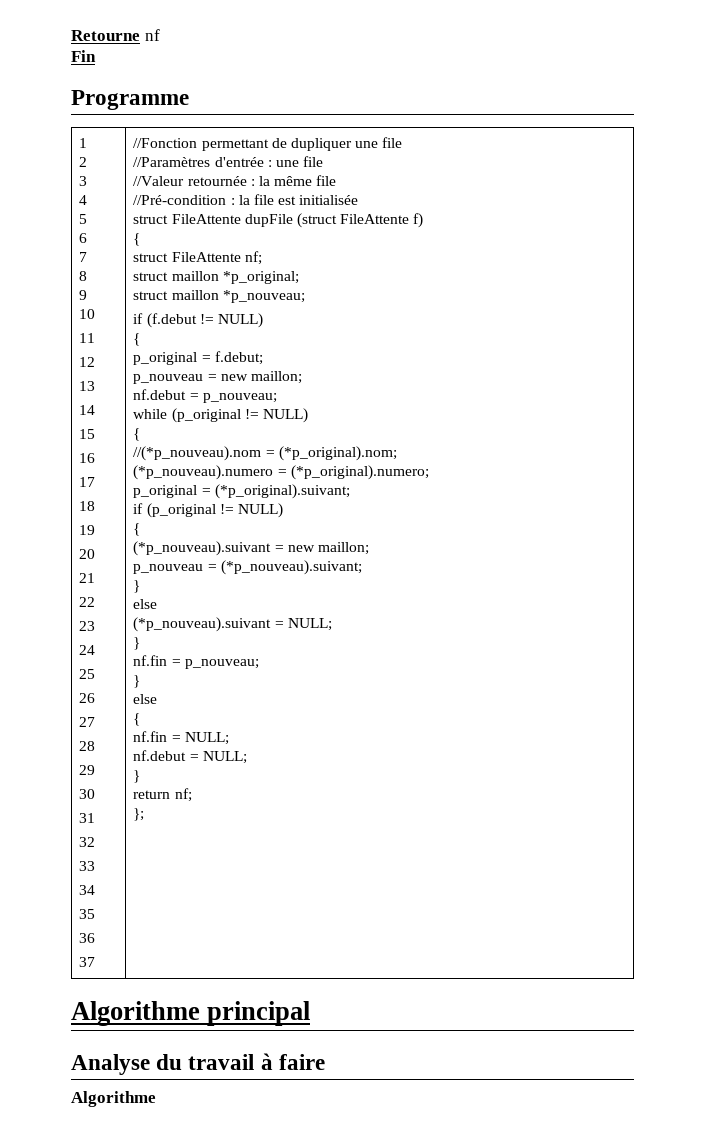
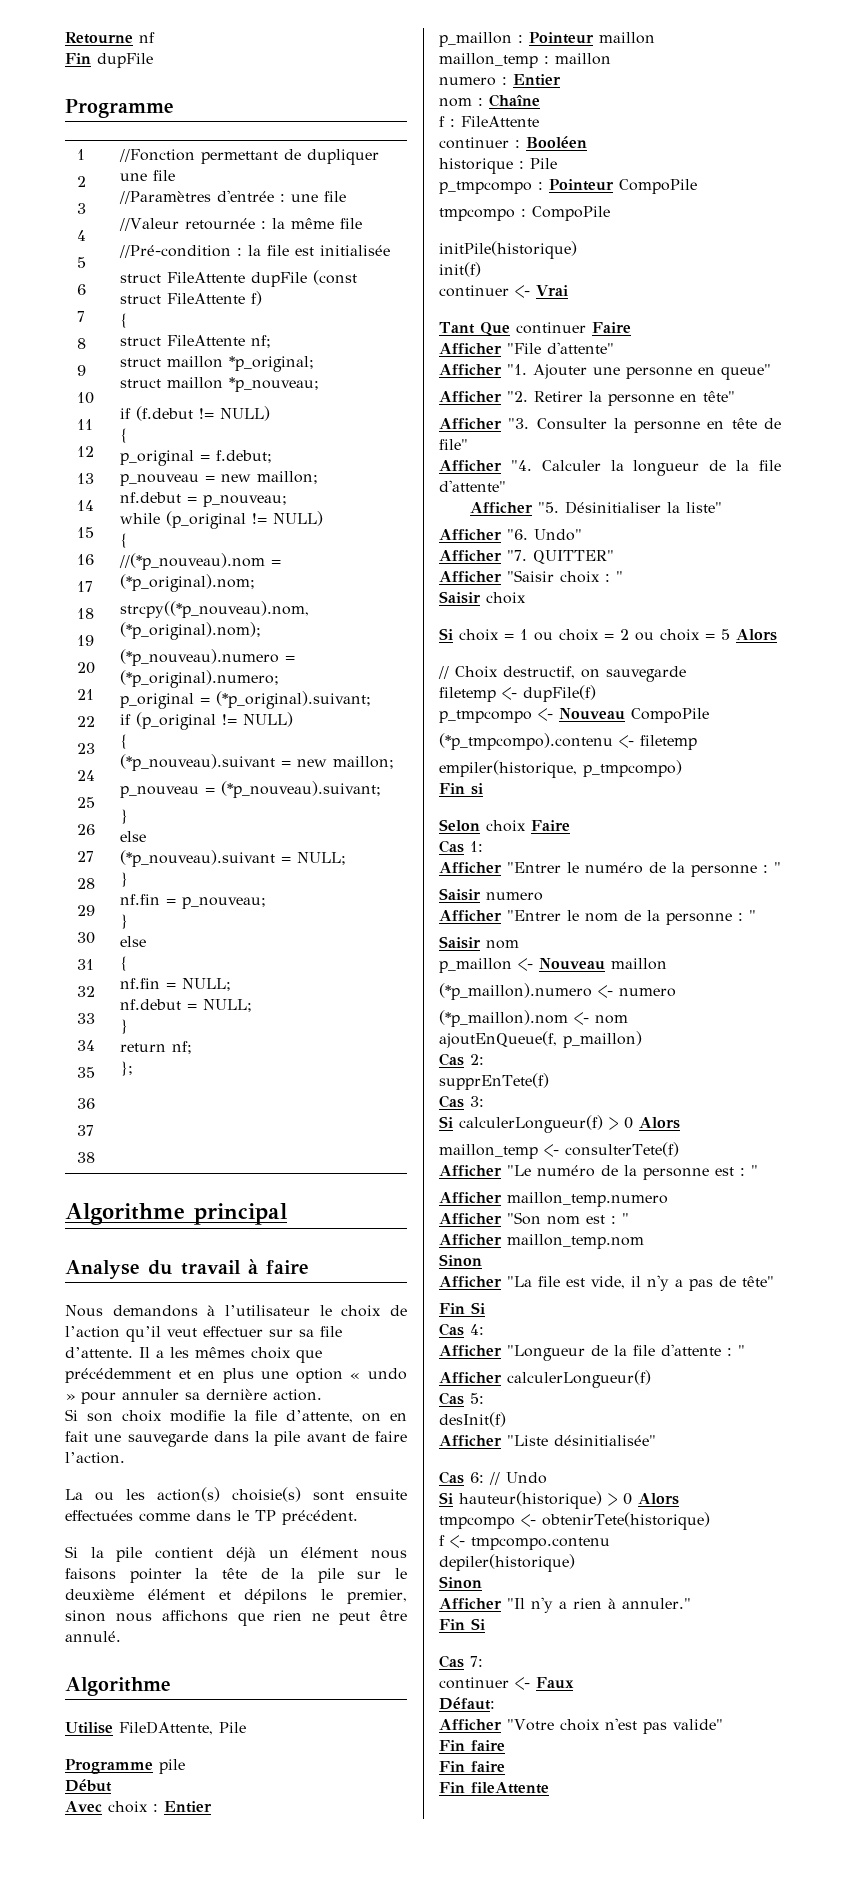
(96, 56) none -> [97,53,153,68] dupFile
(96, 962) none -> [77,1152,96,1163] // 38
[296,213,337,228] (struct -> [313,270,358,285] [120,295,162,304] (const struct
(397, 453) none -> [120,601,310,618] [120,622,262,640] // strcpy((*p_nouveau).nom, (*p_original).nom);
[71,1091,156,1107] Algorithme -> [65,1305,407,1317] [65,1326,342,1342] [65,1347,322,1363] [65,1368,407,1383] [65,1389,322,1404] [65,1409,407,1423] [65,1431,407,1447] [65,1452,125,1464] [65,1487,407,1502] [65,1510,358,1525] [65,1546,408,1562] [65,1568,407,1583] [65,1589,408,1604] [65,1610,407,1626] [65,1631,121,1642] [65,1677,171,1696] [65,1721,246,1735] [65,1759,185,1774] [65,1779,112,1792] [65,1801,212,1813] [439,32,655,47] [439,53,611,68] [439,74,561,86] [439,94,540,107] [439,116,539,127] [439,136,587,149] [439,158,557,174] [439,179,697,194] [439,206,610,221] [439,241,577,259] [439,262,481,277] [439,285,568,298] [439,322,631,336] [439,342,614,354] [439,364,771,380] [439,391,735,406] [439,418,781,433] [439,439,468,450] [439,460,781,476] [439,480,506,492] [469,501,722,514] [439,529,582,541] [439,550,614,564] [439,570,623,583] [439,591,526,604] [439,628,777,641] [438,666,686,682] [439,685,596,702] [439,708,709,723] [439,733,697,750] [439,760,682,778] [439,783,483,795] [439,819,570,832] [439,840,483,853] [439,862,781,877] [439,888,543,901] [439,910,756,925] [439,936,519,949] [439,958,667,973] [439,983,676,1000] [439,1010,628,1027] [439,1031,642,1048] [439,1053,484,1066] [439,1073,549,1090] [439,1095,484,1108] [439,1115,681,1133] [439,1142,679,1159] [439,1165,758,1180] [439,1192,668,1207] [439,1212,629,1225] [439,1234,644,1249] [439,1254,482,1266] [439,1275,774,1291] [439,1302,485,1314] [439,1323,484,1336] [439,1344,745,1361] [439,1370,651,1388] [439,1392,484,1405] [439,1412,506,1427] [439,1435,656,1446] [439,1471,547,1485] [439,1491,679,1509] [439,1512,710,1530] [439,1535,610,1550] [439,1554,575,1572] [439,1576,482,1588] [439,1597,691,1613] [439,1618,485,1630] [439,1655,483,1668] [439,1677,574,1690] [439,1697,495,1710] [439,1718,723,1734] [439,1740,505,1751] [439,1761,505,1772] [439,1782,549,1794] Nous demandons à l’utilisateur le choix de l’action qu’il veut effectuer sur sa file d’attente. Il a les mêmes choix que précédemment et en plus une option « undo » pour annuler sa dernière action. // Si son choix modifie la file d’attente, on en fait une sauvegarde dans la pile avant de faire l’action. // La ou les action(s) choisie(s) sont ensuite effectuées comme dans le TP précédent. // Si la pile contient déjà un élément nous faisons pointer la tête de la pile sur le deuxième élément et dépilons le premier, sinon nous affichons que rien ne peut être annulé. // Algorithme // Utilise FileDAttente, Pile // Programme pile // Début // Avec choix : Entier // p_maillon : Pointeur maillon // maillon_temp : maillon // numero : Entier // nom : Chaîne // f : FileAttente // continuer : Booléen // historique : Pile // p_tmpcompo : Pointeur CompoPile // tmpcompo : CompoPile // initPile(historique) // init(f) // continuer <- Vrai // Tant Que continuer Faire // Afficher "File d'attente" // Afficher "1. Ajouter une personne en queue" // Afficher "2. Retirer la personne en tête" // Afficher "3. Consulter la personne en tête de file" // Afficher "4. Calculer la longueur de la file d'attente" // Afficher "5. Désinitialiser la liste" // Afficher "6. Undo" // Afficher "7. QUITTER" // Afficher "Saisir choix : " // Saisir choix // Si choix = 1 ou choix = 2 ou choix = 5 Alors // // Choix destructif, on sauvegarde // filetemp <- dupFile(f) // p_tmpcompo <- Nouveau CompoPile // (*p_tmpcompo).contenu <- filetemp // empiler(historique, p_tmpcompo) // Fin si // Selon choix Faire // Cas 1: // Afficher "Entrer le numéro de la personne : " // Saisir numero // Afficher "Entrer le nom de la personne : " // Saisir nom // p_maillon <- Nouveau maillon // (*p_maillon).numero <- numero // (*p_maillon).nom <- nom // ajoutEnQueue(f, p_maillon) // Cas 2: // supprEnTete(f) // Cas 3: // Si calculerLongueur(f) > 0 Alors // maillon_temp <- consulterTete(f) // Afficher "Le numéro de la personne est : " // Afficher maillon_temp.numero // Afficher "Son nom est : " // Afficher maillon_temp.nom // Sinon // Afficher "La file est vide, il n'y a pas de tête" // Fin Si // Cas 4: // Afficher "Longueur de la file d'attente : " // Afficher calculerLongueur(f) // Cas 5: // desInit(f) // Afficher "Liste désinitialisée" // Cas 6: // Undo // Si hauteur(historique) > 0 Alors // tmpcompo <- obtenirTete(historique) // f <- tmpcompo.contenu // depiler(historique) // Sinon // Afficher "Il n'y a rien à annuler." // Fin Si // Cas 7: // continuer <- Faux // Défaut: // Afficher "Votre choix n'est pas valide" // Fin faire // Fin faire // Fin fileAttente

